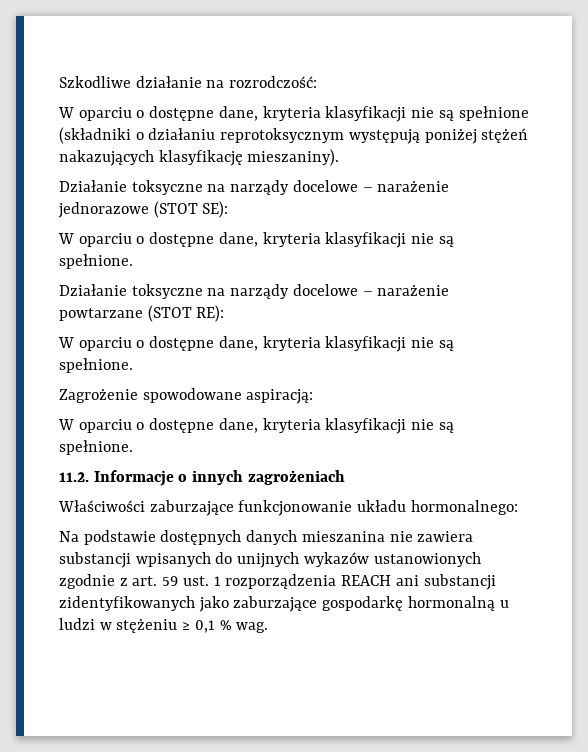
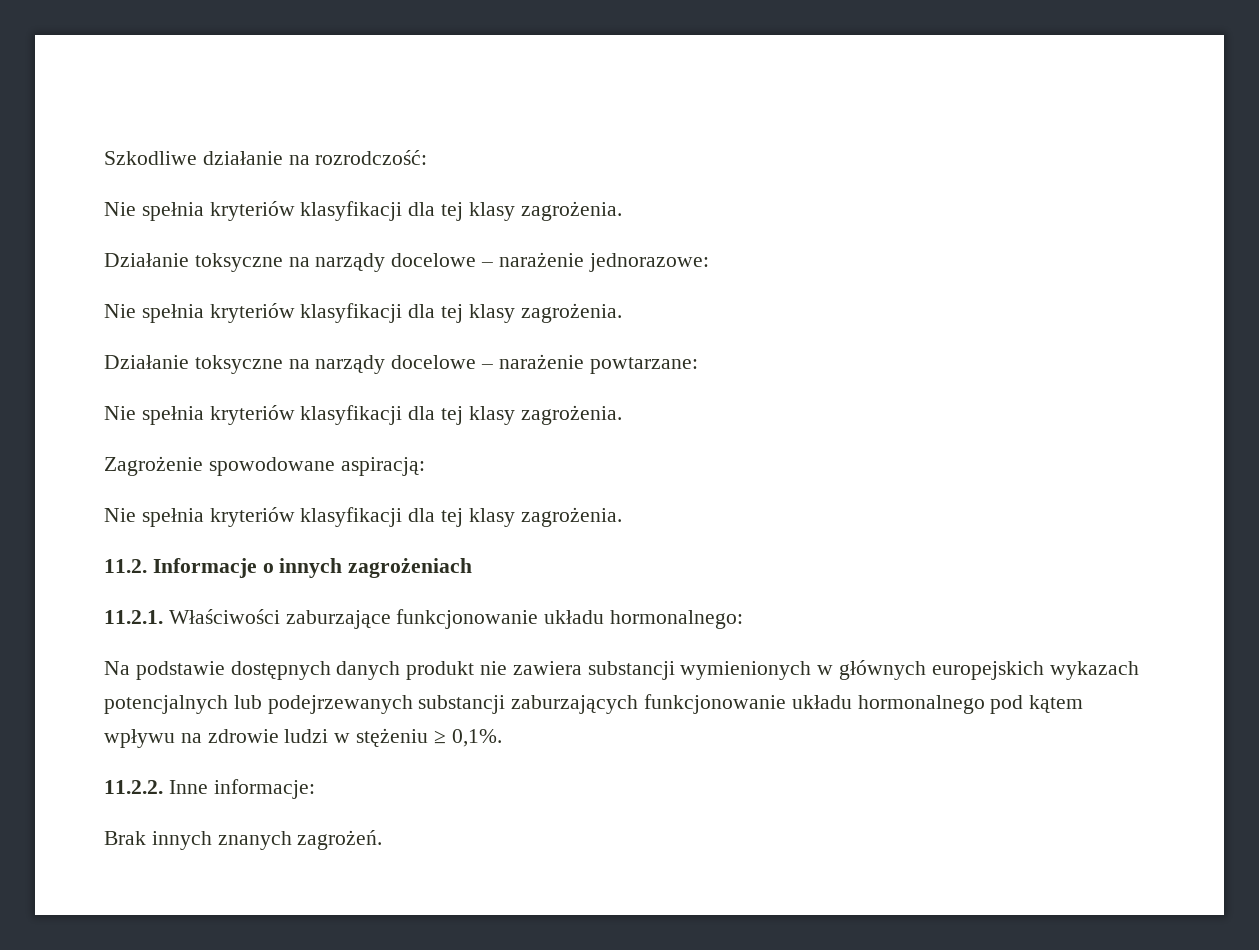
[58,106,529,122] [59,127,529,144] [59,149,340,166] [59,180,450,195] [58,201,229,218] [58,232,454,248] [59,254,133,269] [59,284,450,299] [59,305,225,322] [58,336,454,352] [59,358,133,373] [59,388,314,404] [58,418,454,434] [59,440,133,455] W oparciu o dostępne dane, kryteria klasyfikacji nie są spełnione (składniki o działaniu reprotoksycznym występują poniżej stężeń nakazujących klasyfikację mieszaniny). // Działanie toksyczne na narządy docelowe – narażenie jednorazowe (STOT SE): // W oparciu o dostępne dane, kryteria klasyfikacji nie są spełnione. // Działanie toksyczne na narządy docelowe – narażenie powtarzane (STOT RE): // W oparciu o dostępne dane, kryteria klasyfikacji nie są spełnione. // Zagrożenie spowodowane aspiracją: // W oparciu o dostępne dane, kryteria klasyfikacji nie są spełnione. -> [104,201,622,221] [104,252,709,272] [104,303,622,323] [104,354,698,374] [104,405,622,425] [104,456,425,476] [104,507,622,527] Nie spełnia kryteriów klasyfikacji dla tej klasy zagrożenia. // Działanie toksyczne na narządy docelowe – narażenie jednorazowe: // Nie spełnia kryteriów klasyfikacji dla tej klasy zagrożenia. // Działanie toksyczne na narządy docelowe – narażenie powtarzane: // Nie spełnia kryteriów klasyfikacji dla tej klasy zagrożenia. // Zagrożenie spowodowane aspiracją: // Nie spełnia kryteriów klasyfikacji dla tej klasy zagrożenia.
(345, 477) none -> [104,610,163,624] 11.2.1.
[301,531,385,542] mieszanina -> [406,661,475,680] produkt
[135,552,481,568] [59,574,496,590] [59,596,509,612] [59,618,269,633] wpisanych do unijnych wykazów ustanowionych zgodnie z art. 59 ust. 1 rozporządzenia REACH ani substancji zidentyfikowanych jako zaburzające gospodarkę hormonalną u ludzi w stężeniu ≥ 0,1 % wag. -> [680,660,1139,680] [104,694,1084,714] [104,728,502,748] [104,779,315,799] [104,830,383,850] wymienionych w głównych europejskich wykazach potencjalnych lub podejrzewanych substancji zaburzających funkcjonowanie układu hormonalnego pod kątem wpływu na zdrowie ludzi w stężeniu ≥ 0,1%. // 11.2.2. Inne informacje: // Brak innych znanych zagrożeń.

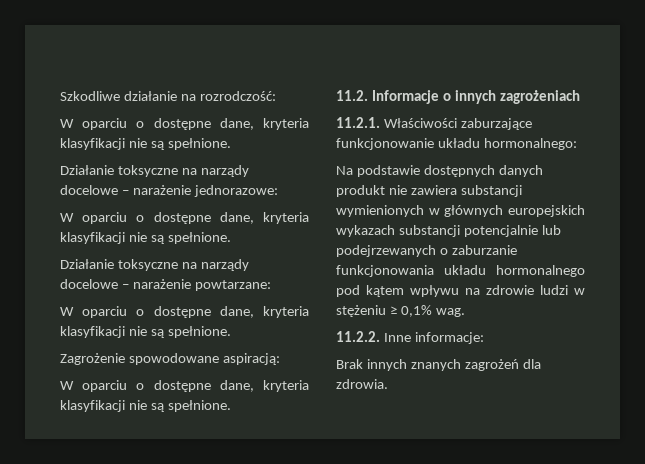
[104,201,622,221] Nie spełnia kryteriów klasyfikacji dla tej klasy zagrożenia. -> [60,118,309,130] [60,138,231,150] W oparciu o dostępne dane, kryteria klasyfikacji nie są spełnione.
[104,303,622,323] Nie spełnia kryteriów klasyfikacji dla tej klasy zagrożenia. -> [60,212,309,224] [60,232,231,244] W oparciu o dostępne dane, kryteria klasyfikacji nie są spełnione.
[104,405,622,425] [104,456,425,476] [104,507,622,527] Nie spełnia kryteriów klasyfikacji dla tej klasy zagrożenia. // Zagrożenie spowodowane aspiracją: // Nie spełnia kryteriów klasyfikacji dla tej klasy zagrożenia. -> [60,306,309,318] [60,326,231,338] [60,353,280,365] [60,380,309,392] [60,400,231,412] W oparciu o dostępne dane, kryteria klasyfikacji nie są spełnione. // Zagrożenie spowodowane aspiracją: // W oparciu o dostępne dane, kryteria klasyfikacji nie są spełnione.
[104,694,787,714] potencjalnych lub podejrzewanych substancji zaburzających funkcjonowanie -> [398,225,561,237] [336,245,517,257] [336,265,434,277] substancji potencjalnie lub podejrzewanych o zaburzanie funkcjonowania
[451,729,502,747] 0,1%. -> [400,305,465,317] 0,1% wag.
[297,830,383,850] zagrożeń. -> [464,359,541,371] [336,379,388,389] zagrożeń dla zdrowia.

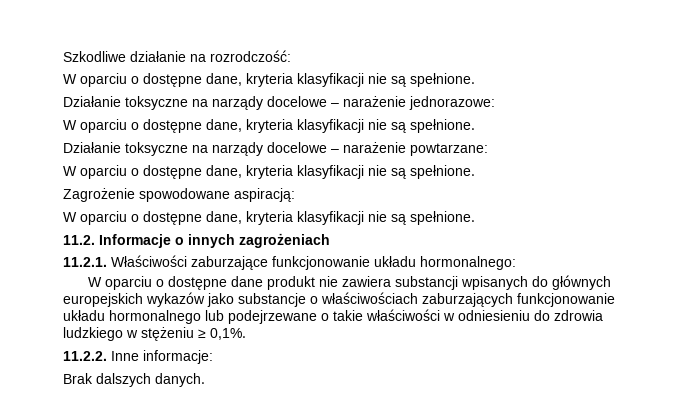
[336,165,543,177] [336,185,522,197] [336,205,585,217] [336,225,561,237] [336,245,517,257] [336,265,585,277] [336,285,568,297] Na podstawie dostępnych danych produkt nie zawiera substancji wymienionych w głównych europejskich wykazach substancji potencjalnie lub podejrzewanych o zaburzanie funkcjonowania układu hormonalnego pod kątem wpływu na zdrowie ludzi -> [87,275,611,290] [63,292,615,307] [63,309,603,324] [63,327,123,341] W oparciu o dostępne dane produkt nie zawiera substancji wpisanych do głównych europejskich wykazów jako substancje o właściwościach zaburzających funkcjonowanie układu hormonalnego lub podejrzewane o takie właściwości w odniesieniu do zdrowia ludzkiego
[400,305,465,317] 0,1% wag. -> [210,328,246,340] 0,1%.
[366,359,541,371] [336,379,388,389] innych znanych zagrożeń dla zdrowia. -> [96,373,205,387] dalszych danych.

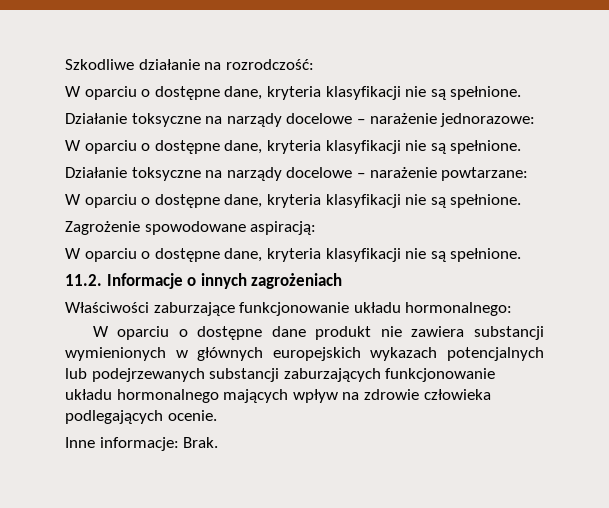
[63,257,107,267] 11.2.1. -> (343, 281) none
[460,275,611,290] [63,292,615,307] [63,309,603,324] [63,327,246,341] [63,351,107,361] wpisanych do głównych europejskich wykazów jako substancje o właściwościach zaburzających funkcjonowanie układu hormonalnego lub podejrzewane o takie właściwości w odniesieniu do zdrowia ludzkiego w stężeniu ≥ 0,1%. // 11.2.2. -> [65,347,544,361] [65,368,496,382] [65,389,491,403] [65,410,217,424] wymienionych w głównych europejskich wykazach potencjalnych lub podejrzewanych substancji zaburzających funkcjonowanie układu hormonalnego mających wpływ na zdrowie człowieka podlegających ocenie. //
[63,373,205,387] // Brak dalszych danych. -> [183,437,219,448] Brak.

